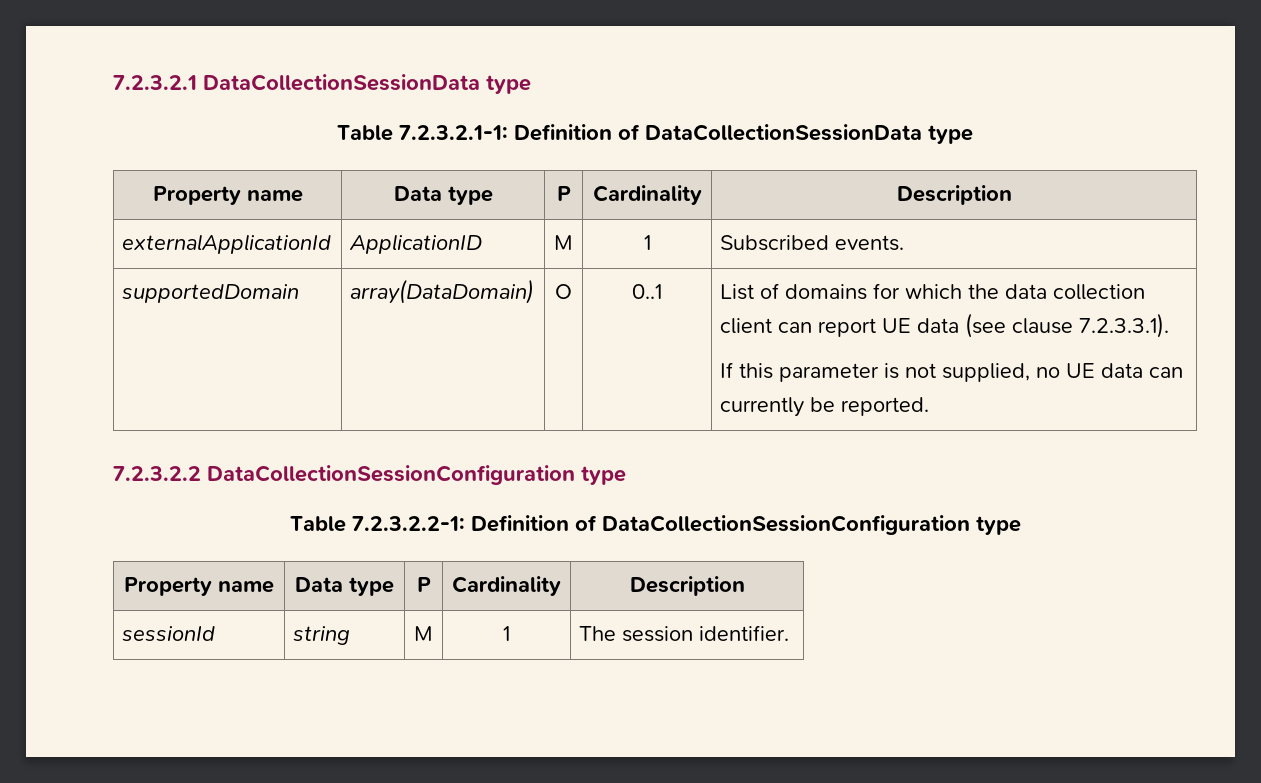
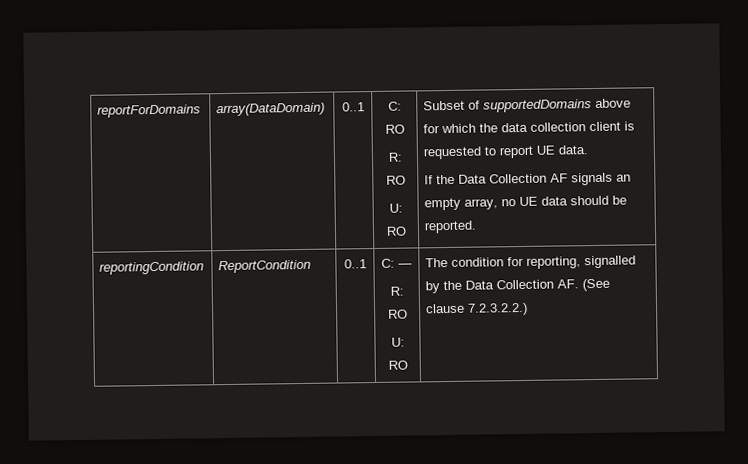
[113,74,531,94] [337,124,973,144] [152,186,303,205] [393,186,493,205] [556,186,571,201] [592,185,702,205] [896,185,1012,205] [122,234,332,254] [349,234,483,254] [554,235,573,250] [643,235,651,250] [720,235,905,251] [122,284,300,303] 7.2.3.2.1 DataCollectionSessionData type // Table 7.2.3.2.1-1: Definition of DataCollectionSessionData type // Property name | Data type | P | Cardinality | Description // externalApplicationId | ApplicationID | M | 1 | Subscribed events. // supportedDomain -> [97,104,202,118] reportForDomains
[555,284,572,299] [632,284,662,299] [720,283,868,300] | O | 0..1 | List of domains -> [341,102,365,112] [387,101,402,111] [384,124,405,134] [387,152,403,162] [385,175,406,185] [388,203,403,213] [385,226,407,236] [423,98,632,113] | 0..1 | C: RO // R: RO // U: RO | Subset of supportedDomains above
[778,313,1170,338] [720,362,1031,382] can report UE data (see clause 7.2.3.3.1). // If this parameter is not supplied, -> [624,121,636,131] [423,145,589,160] [424,172,632,186] [424,197,499,211] is requested to report UE data. // If the Data Collection AF signals an empty array,
[1149,367,1184,378] [720,397,805,417] can currently -> [570,195,610,206] should
[113,465,626,485] [289,515,1021,535] [124,577,274,596] [295,577,394,596] [416,577,431,592] [452,576,561,596] [629,576,745,596] [122,626,216,641] [293,626,351,645] [414,626,433,641] [503,626,510,641] [579,625,790,642] // 7.2.3.2.2 DataCollectionSessionConfiguration type // Table 7.2.3.2.2-1: Definition of DataCollectionSessionConfiguration type // Property name | Data type | P | Cardinality | Description // sessionId | string | M | 1 | The session identifier. -> [99,261,205,275] [218,259,312,274] [343,259,367,269] [381,258,412,268] [389,286,404,296] [387,309,408,319] [390,337,405,347] [387,360,408,370] [425,255,637,269] [425,278,611,294] [425,302,529,316] // reportingCondition | ReportCondition | 0..1 | C: — // R: RO // U: RO | The condition for reporting, signalled by the Data Collection AF. (See clause 7.2.3.2.2.)

